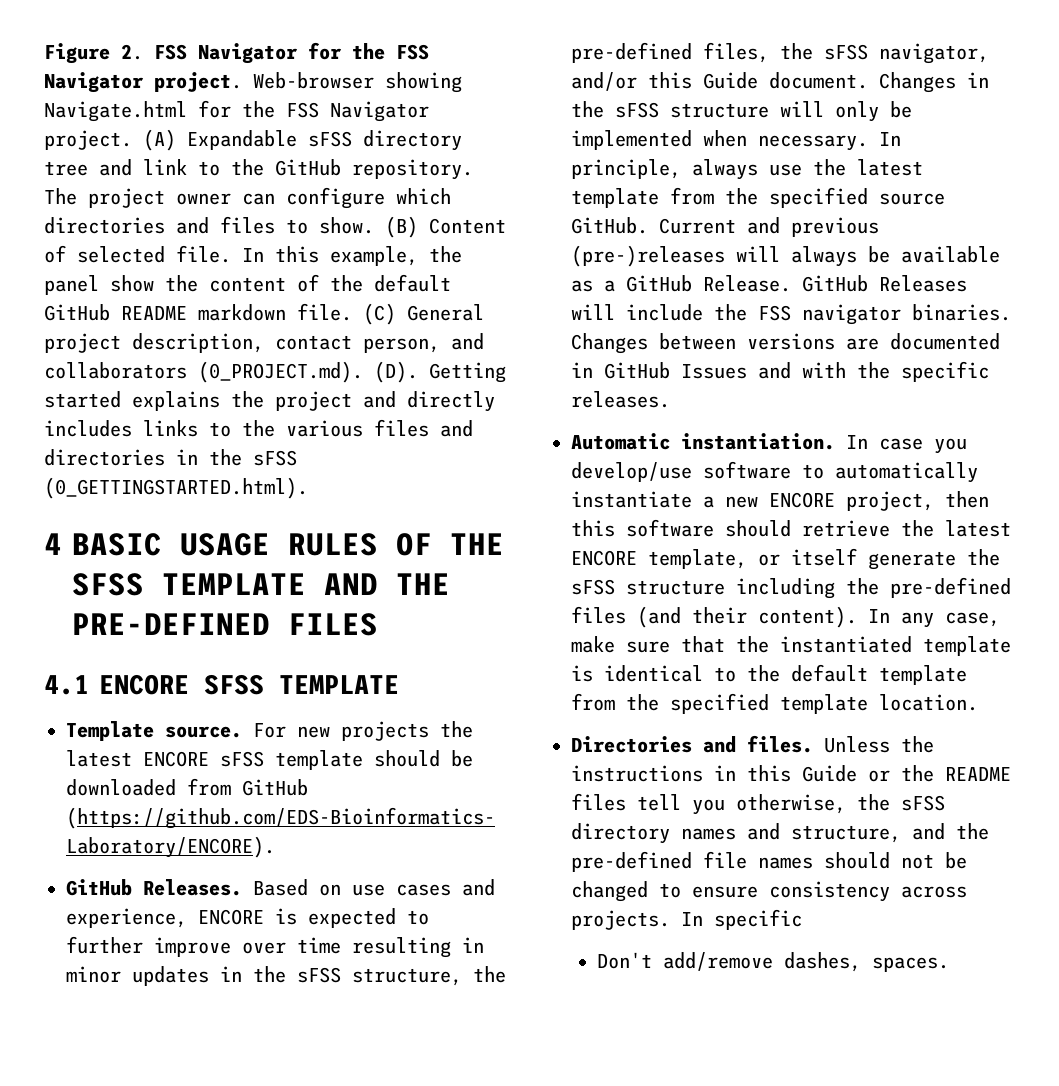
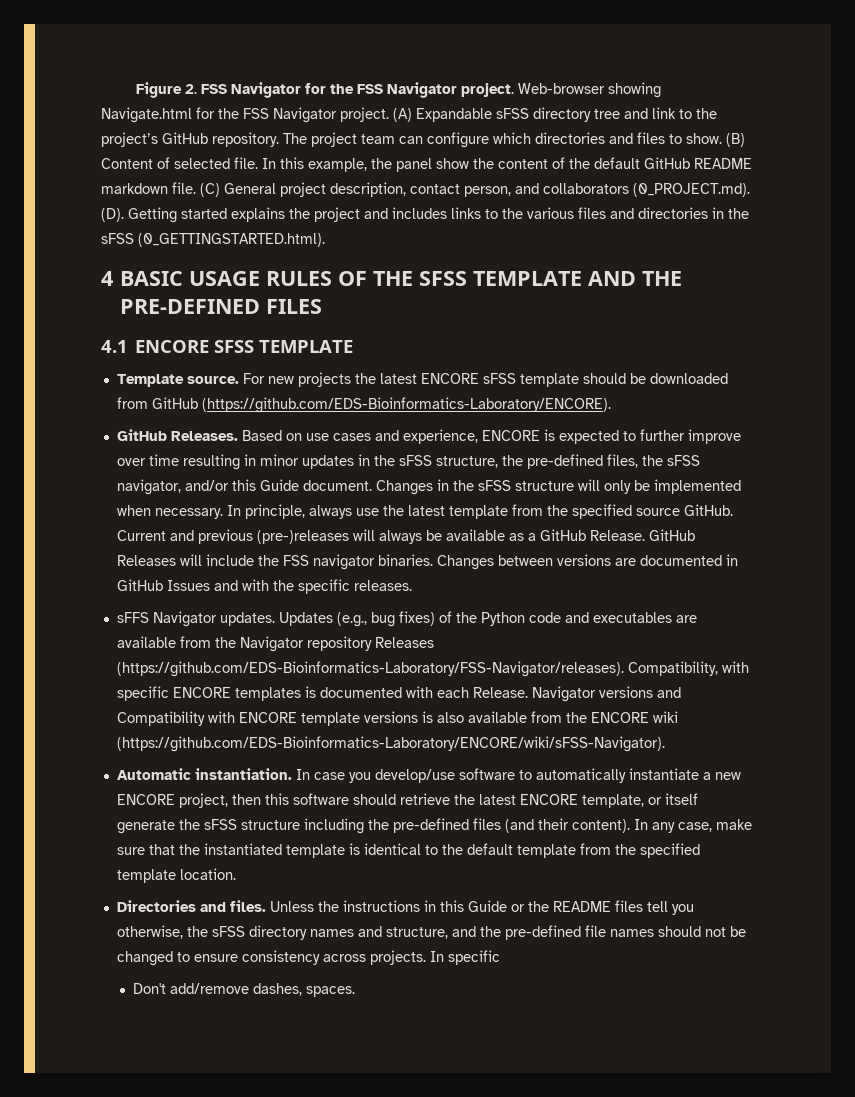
(264, 167) none -> [101,132,158,147] project’s
[176,193,231,205] owner -> [361,134,395,144] team
[407,391,495,412] directly -> (388, 213) none
(670, 399) none -> [116,611,697,627] [116,636,434,652] [116,661,749,677] [116,686,681,702] [116,711,678,726] [116,736,665,752] // sFFS Navigator updates. Updates (e.g., bug fixes) of the Python code and executables are available from the Navigator repository Releases (https://github.com/EDS-Bioinformatics-Laboratory/FSS-Navigator/releases). Compatibility, with specific ENCORE templates is documented with each Release. Navigator versions and Compatibility with ENCORE template versions is also available from the ENCORE wiki (https://github.com/EDS-Bioinformatics-Laboratory/ENCORE/wiki/sFSS-Navigator).

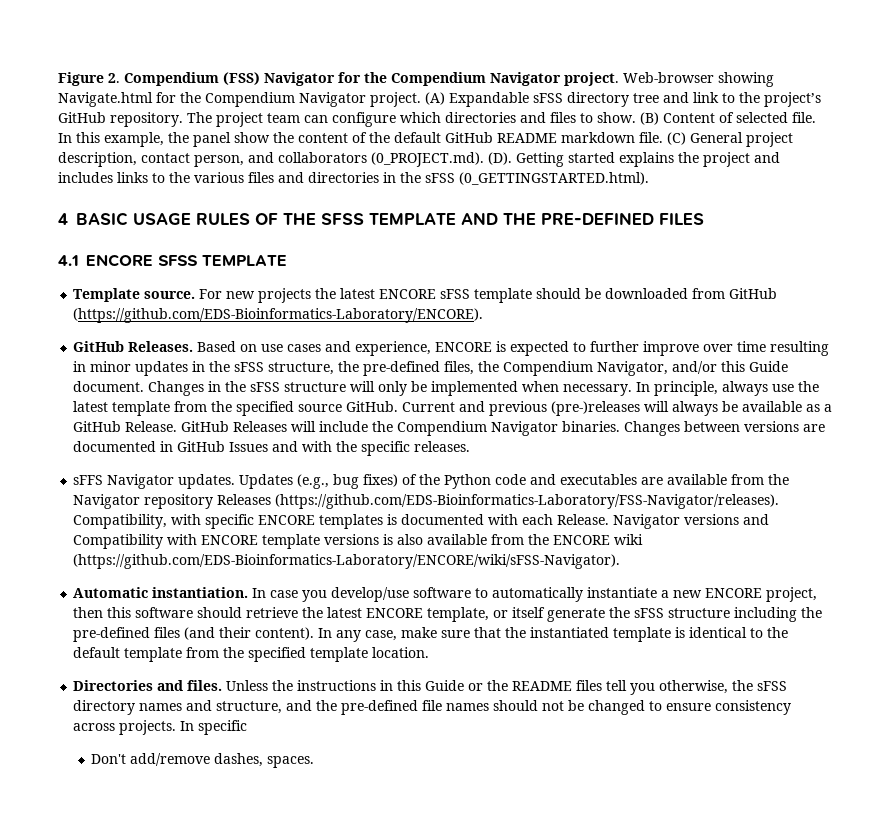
[200,84,227,94] FSS -> [124,72,260,86] Compendium (FSS)
[356,84,383,94] FSS -> [391,72,486,86] Compendium
[243,108,269,119] FSS -> [205,92,295,107] Compendium
[666,455,700,466] [116,479,181,495] sFSS navigator, -> [503,361,669,376] Compendium Navigator,
[282,554,375,570] FSS navigator -> [397,421,559,436] Compendium Navigator

